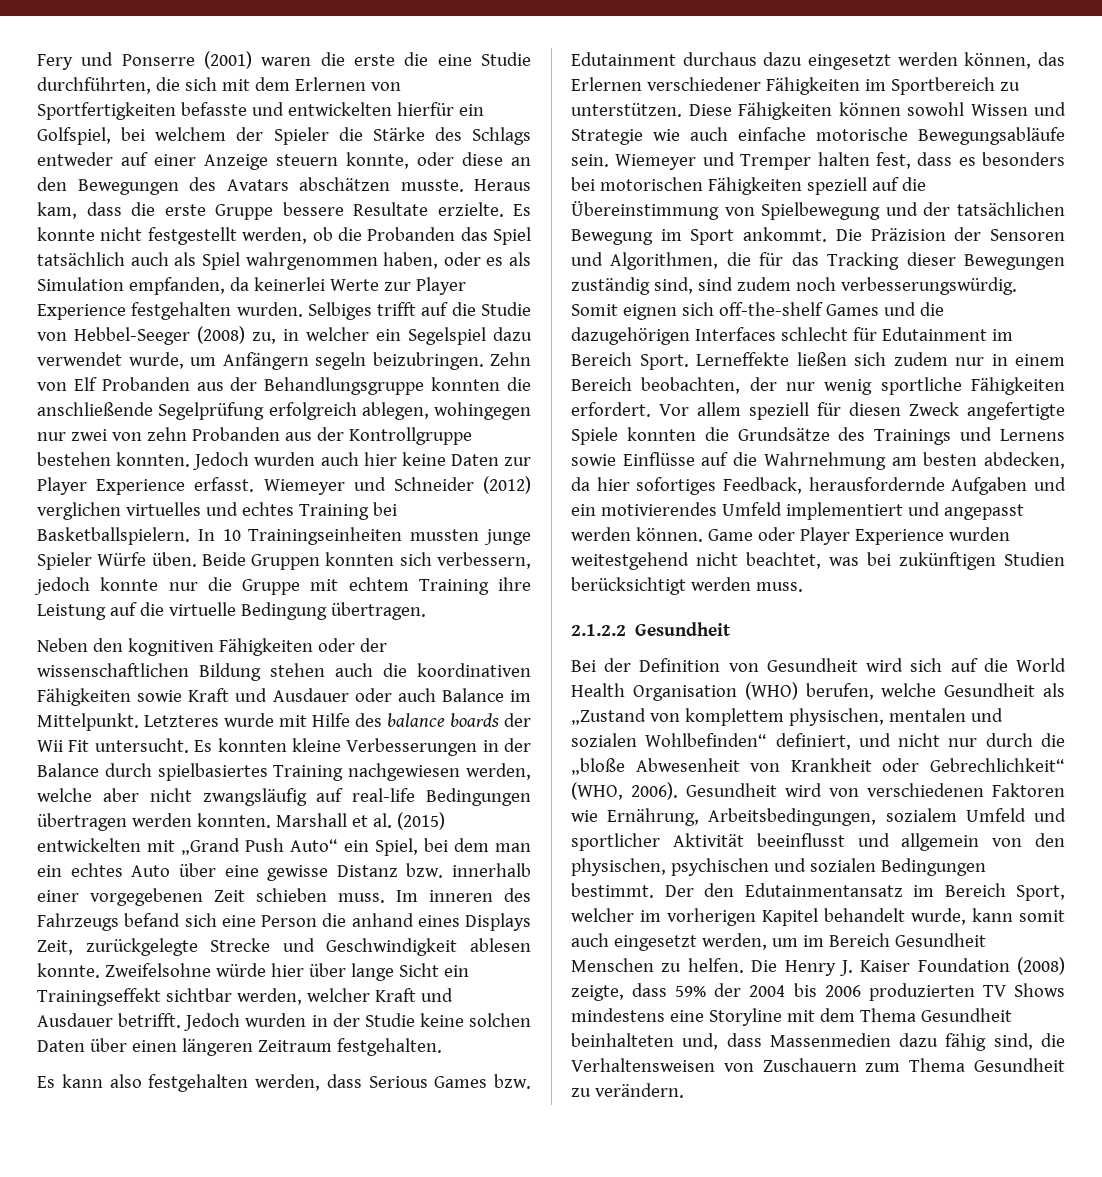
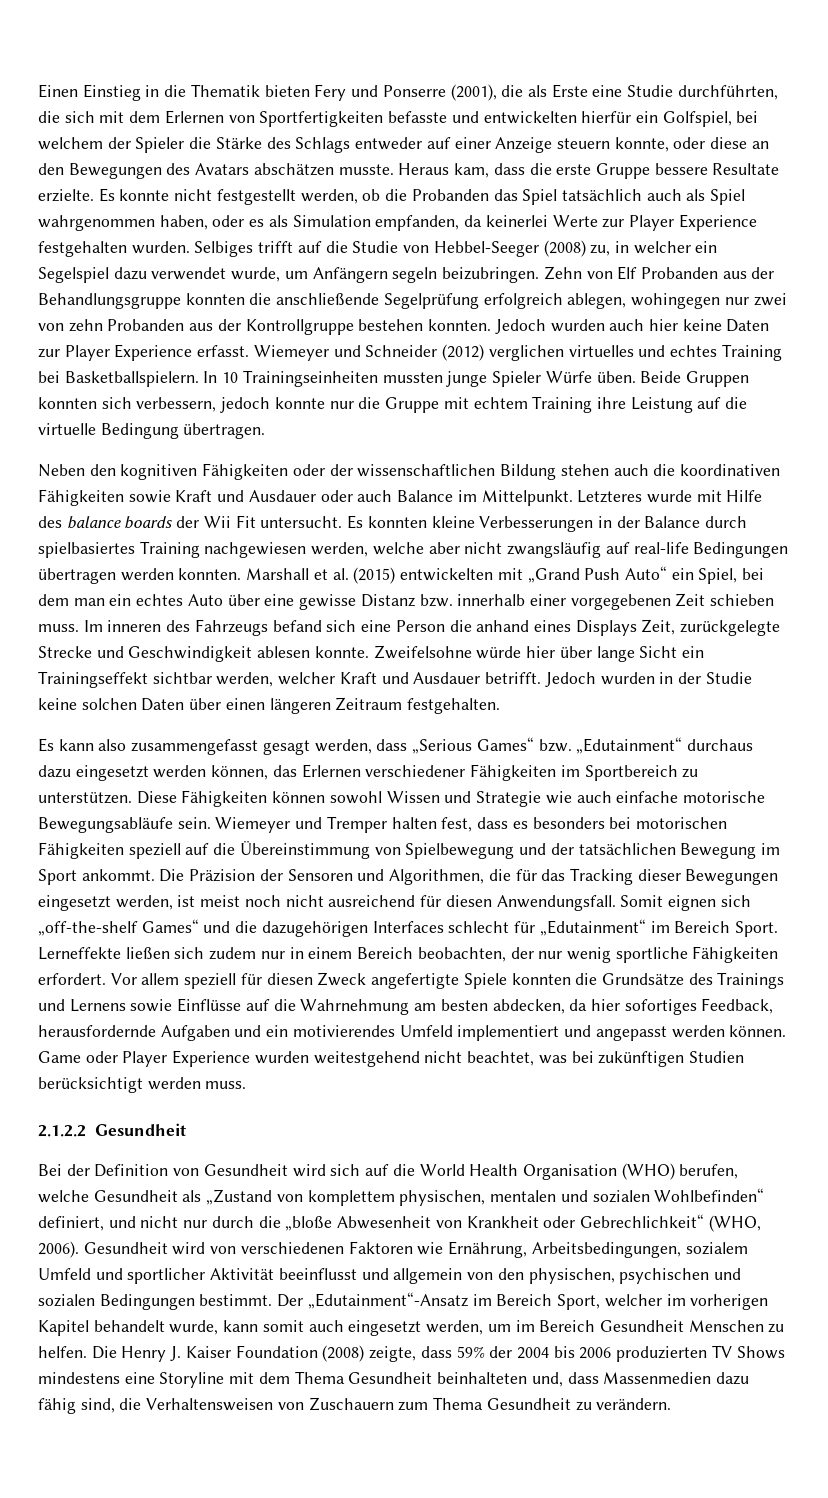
[37,51,429,70] Fery und Ponserre (2001) waren die erste die -> [38,84,588,101] Einen Einstieg in die Thematik bieten Fery und Ponserre (2001), die als Erste
[148,1074,531,1092] [571,52,676,66] festgehalten werden, dass Serious Games bzw. Edutainment -> [131,737,683,755] zusammengefasst gesagt werden, dass „Serious Games“ bzw. „Edutainment“
[571,277,1017,295] zuständig sind, sind zudem noch verbesserungswürdig. -> [38,895,616,911] eingesetzt werden, ist meist noch nicht ausreichend für diesen Anwendungsfall.
[718,302,879,316] off-the-shelf Games -> [38,919,199,936] „off-the-shelf Games“
[881,327,987,341] Edutainment -> [539,919,646,936] „Edutainment“
[704,883,903,897] den Edutainmentansatz -> [307,1292,468,1309] „Edutainment“-Ansatz

